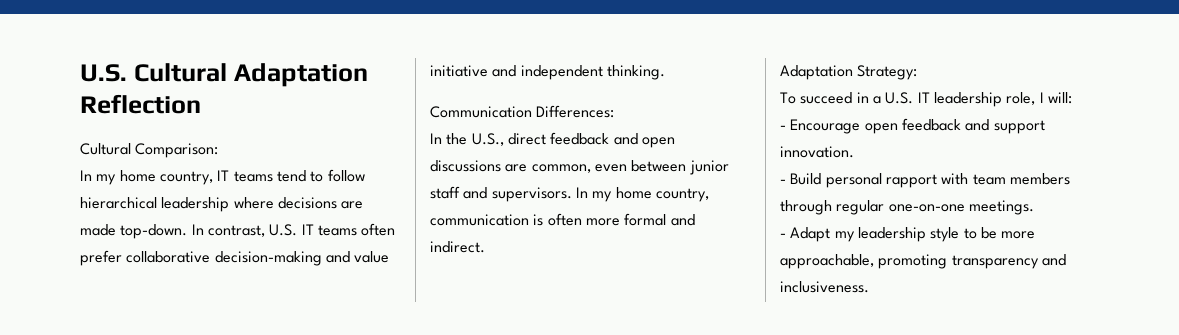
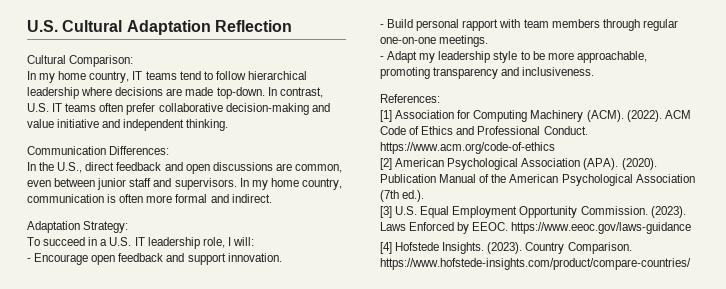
(869, 287) none -> [380,94,440,103] [380,110,691,122] [380,126,588,135] [380,142,555,154] [380,158,657,170] [380,174,695,186] [380,190,425,202] [380,206,686,218] [380,222,692,234] [380,242,632,254] [380,258,691,270] // References: // [1] Association for Computing Machinery (ACM). (2022). ACM Code of Ethics and Professional Conduct. https://www.acm.org/code-of-ethics // [2] American Psychological Association (APA). (2020). Publication Manual of the American Psychological Association (7th ed.). // [3] U.S. Equal Employment Opportunity Commission. (2023). Laws Enforced by EEOC. https://www.eeoc.gov/laws-guidance // [4] Hofstede Insights. (2023). Country Comparison. https://www.hofstede-insights.com/product/compare-countries/

